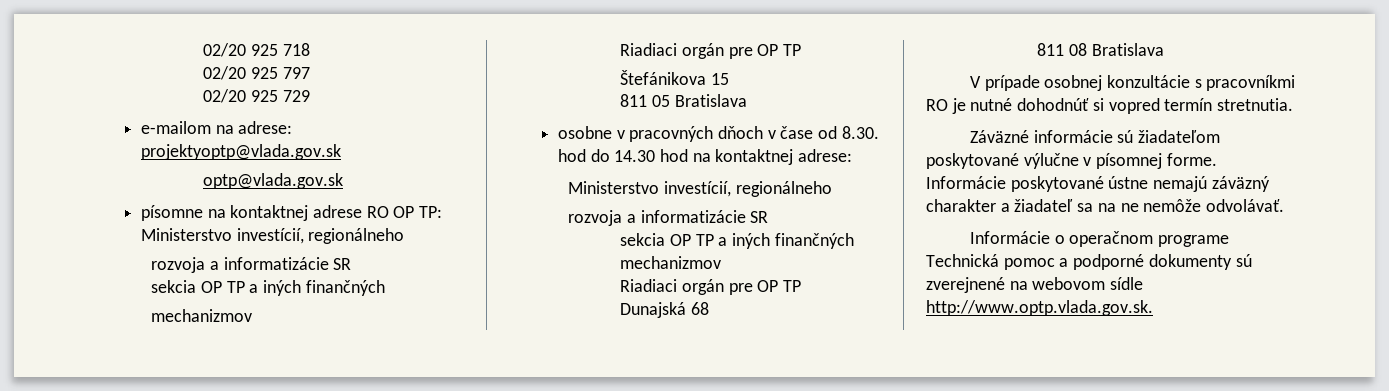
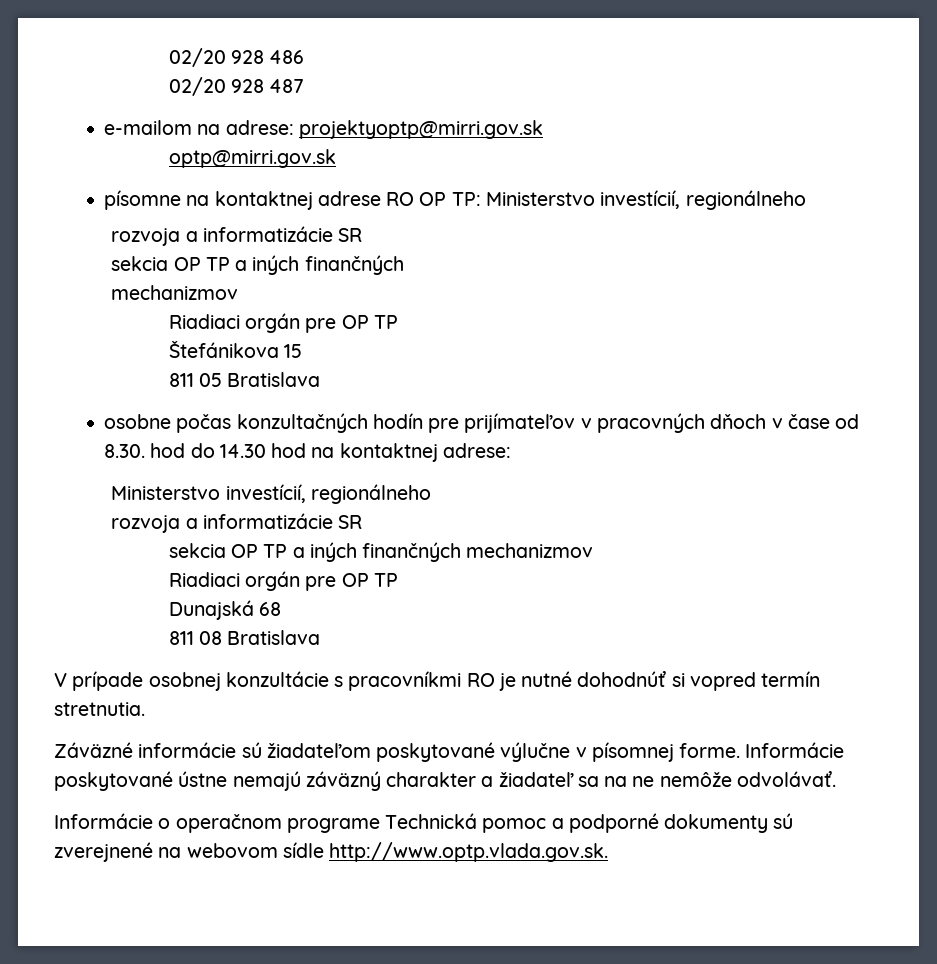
[203,43,310,57] [203,66,310,80] [203,89,310,103] 02/20 925 718 // 02/20 925 797 // 02/20 925 729 -> [168,48,305,67] [168,77,305,96] 02/20 928 486 // 02/20 928 487
[140,144,341,160] [203,173,344,189] projektyoptp@vlada.gov.sk // optp@vlada.gov.sk -> [298,120,543,139] [168,149,336,168] projektyoptp@mirri.gov.sk // optp@mirri.gov.sk
(612, 132) none -> [176,413,576,433] počas konzultačných hodín pre prijímateľov

